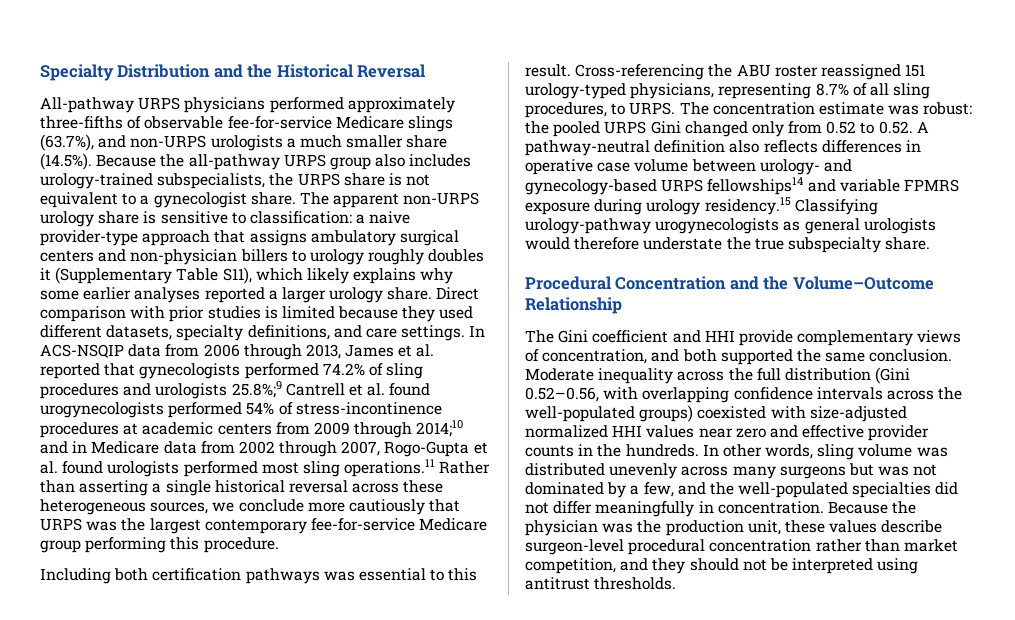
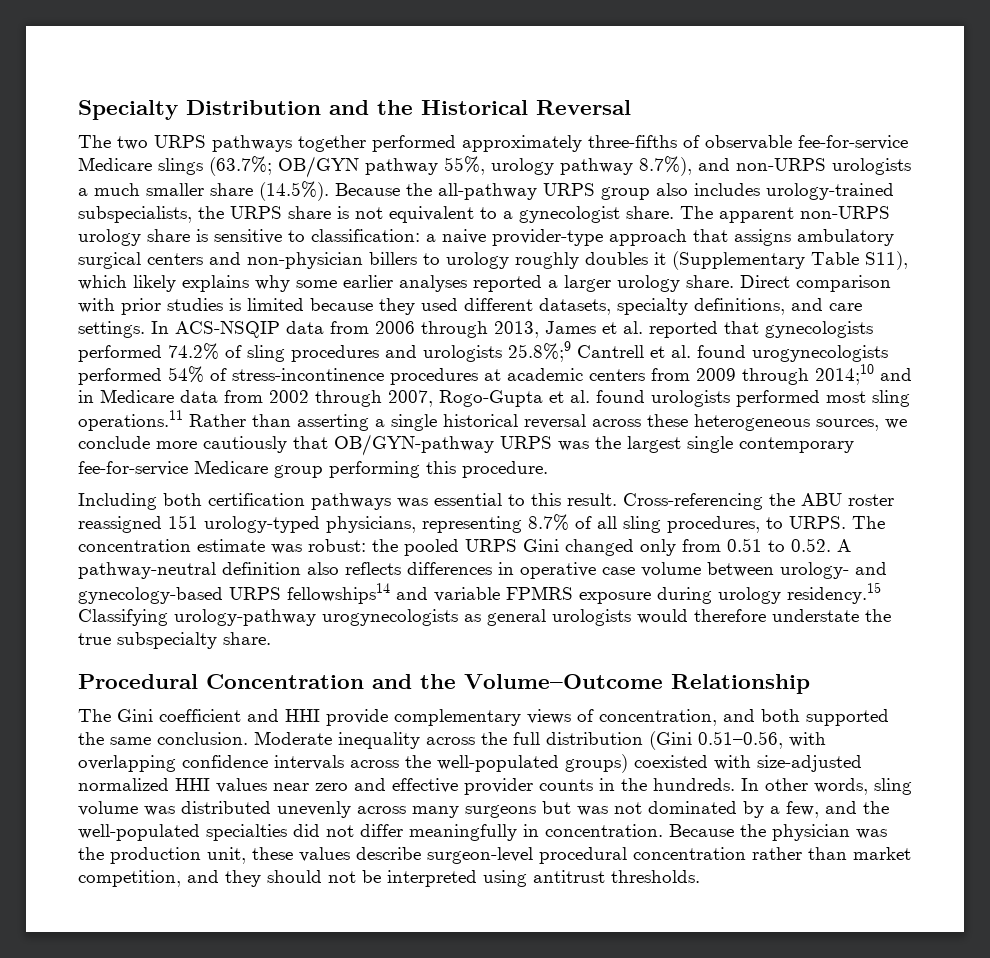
[40,97,266,113] All-pathway URPS physicians -> [78,135,366,152] The two URPS pathways together
[40,134,94,151] (63.7%), -> [209,156,692,178] (63.7%; OB/GYN pathway 55%, urology pathway 8.7%),
(461, 505) none -> [334,434,494,456] OB/GYN-pathway
(201, 526) none -> [687,436,733,453] single
[826,121,857,134] 0.52 -> [727,538,762,552] 0.51
[525,387,599,402] 0.52–0.56, -> [698,731,783,749] 0.51–0.56,

